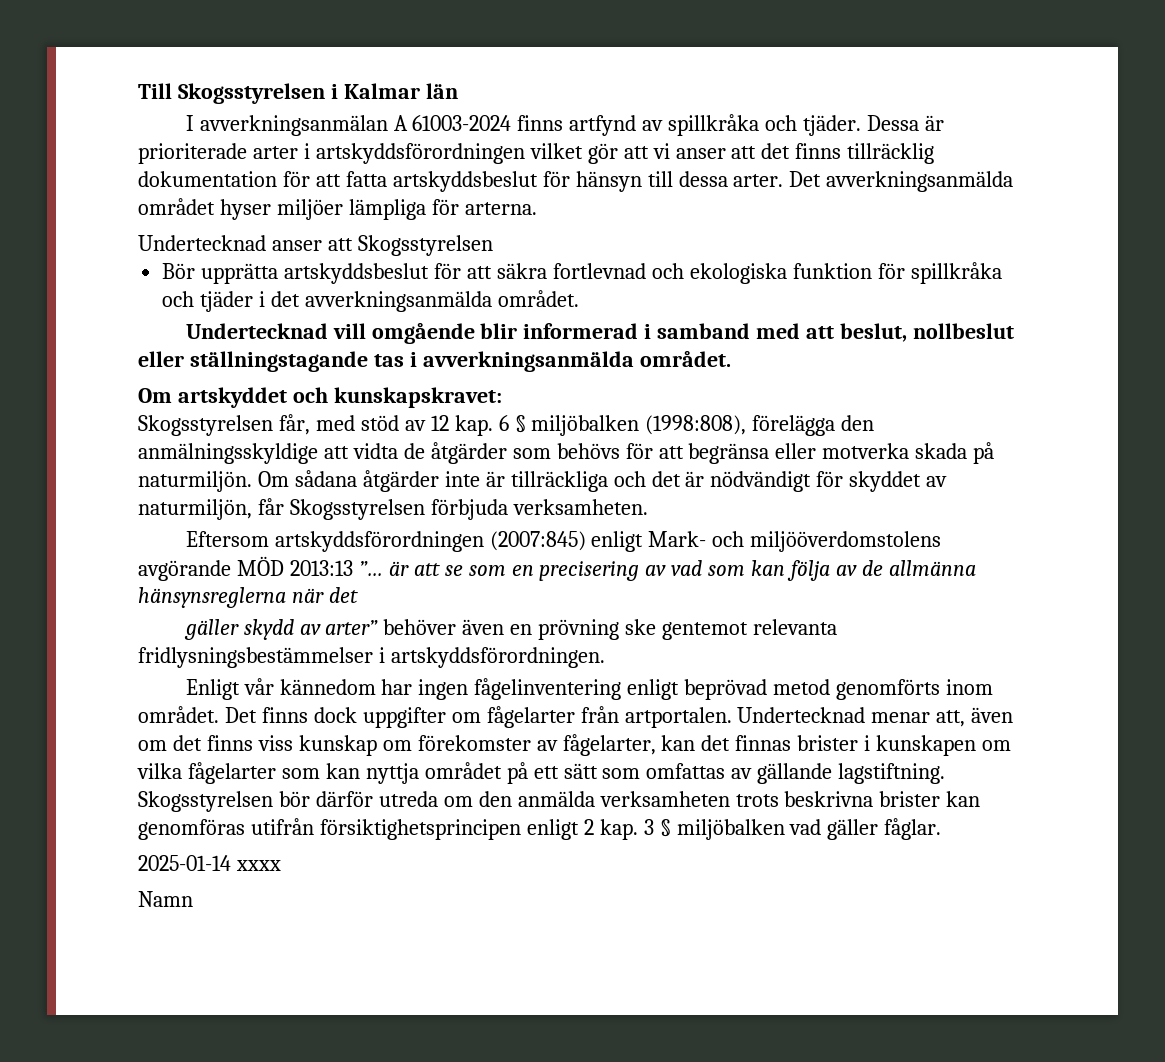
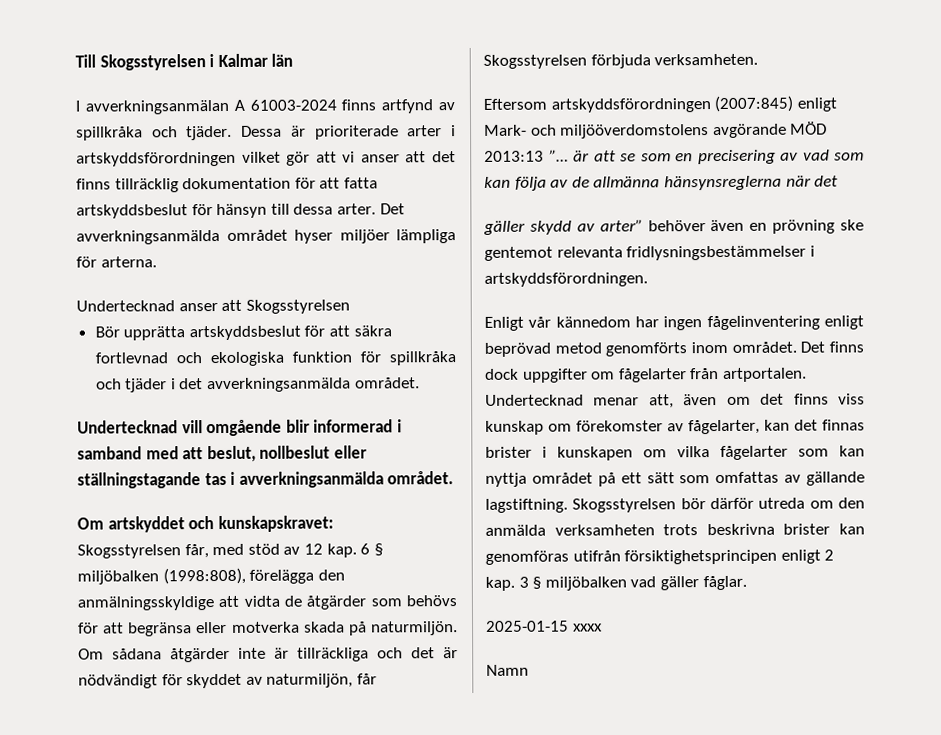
[138,855,231,871] 2025-01-14 -> [486,620,569,632] 2025-01-15

